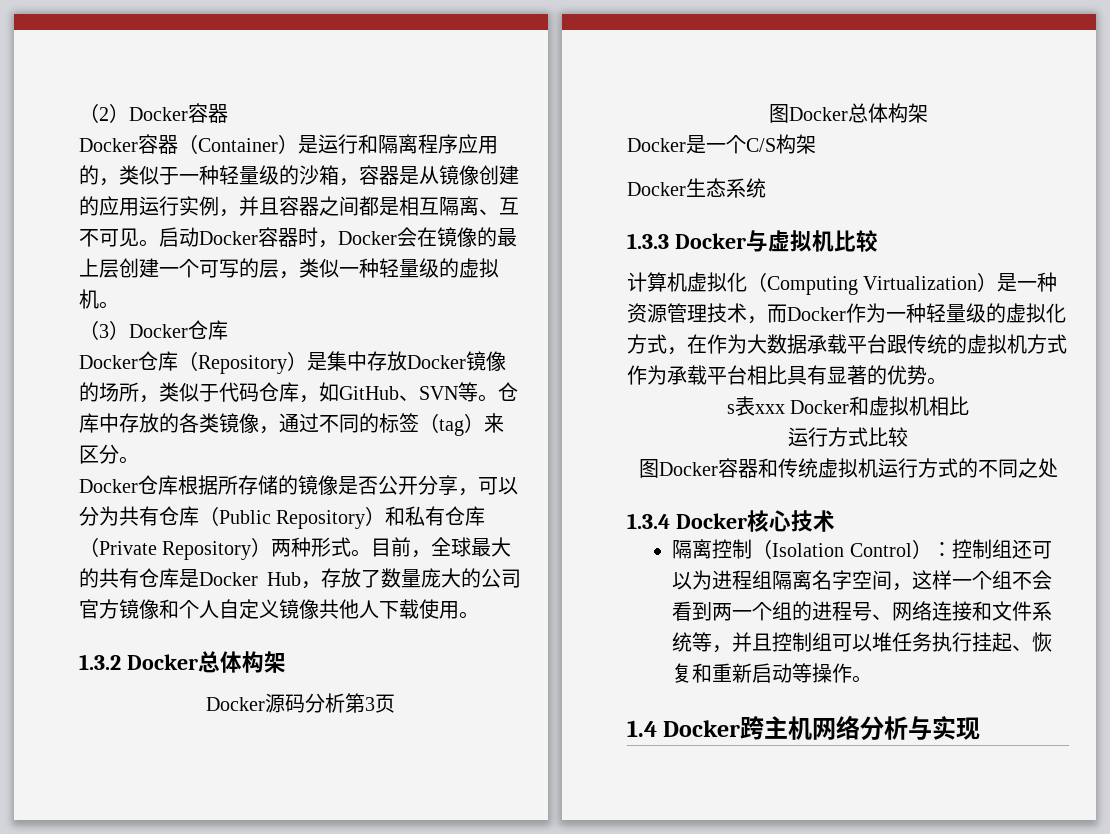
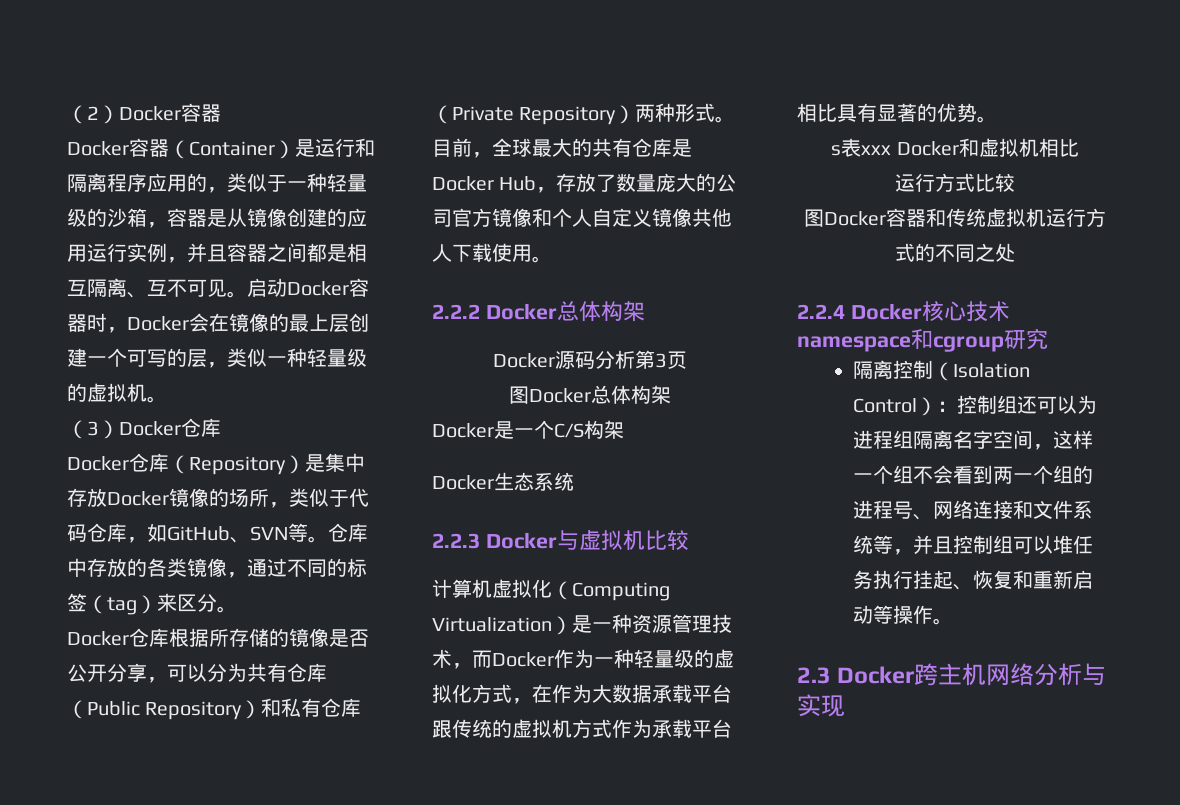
[79,654,121,670] 1.3.2 -> [432,304,480,319] 2.2.2
[627,233,669,249] 1.3.3 -> [432,533,480,549] 2.2.3
[627,513,670,529] 1.3.4 -> [797,304,845,319] 2.2.4
(835, 521) none -> [797,328,1048,352] namespace和cgroup研究
[627,720,657,737] 1.4 -> [797,667,831,684] 2.3

